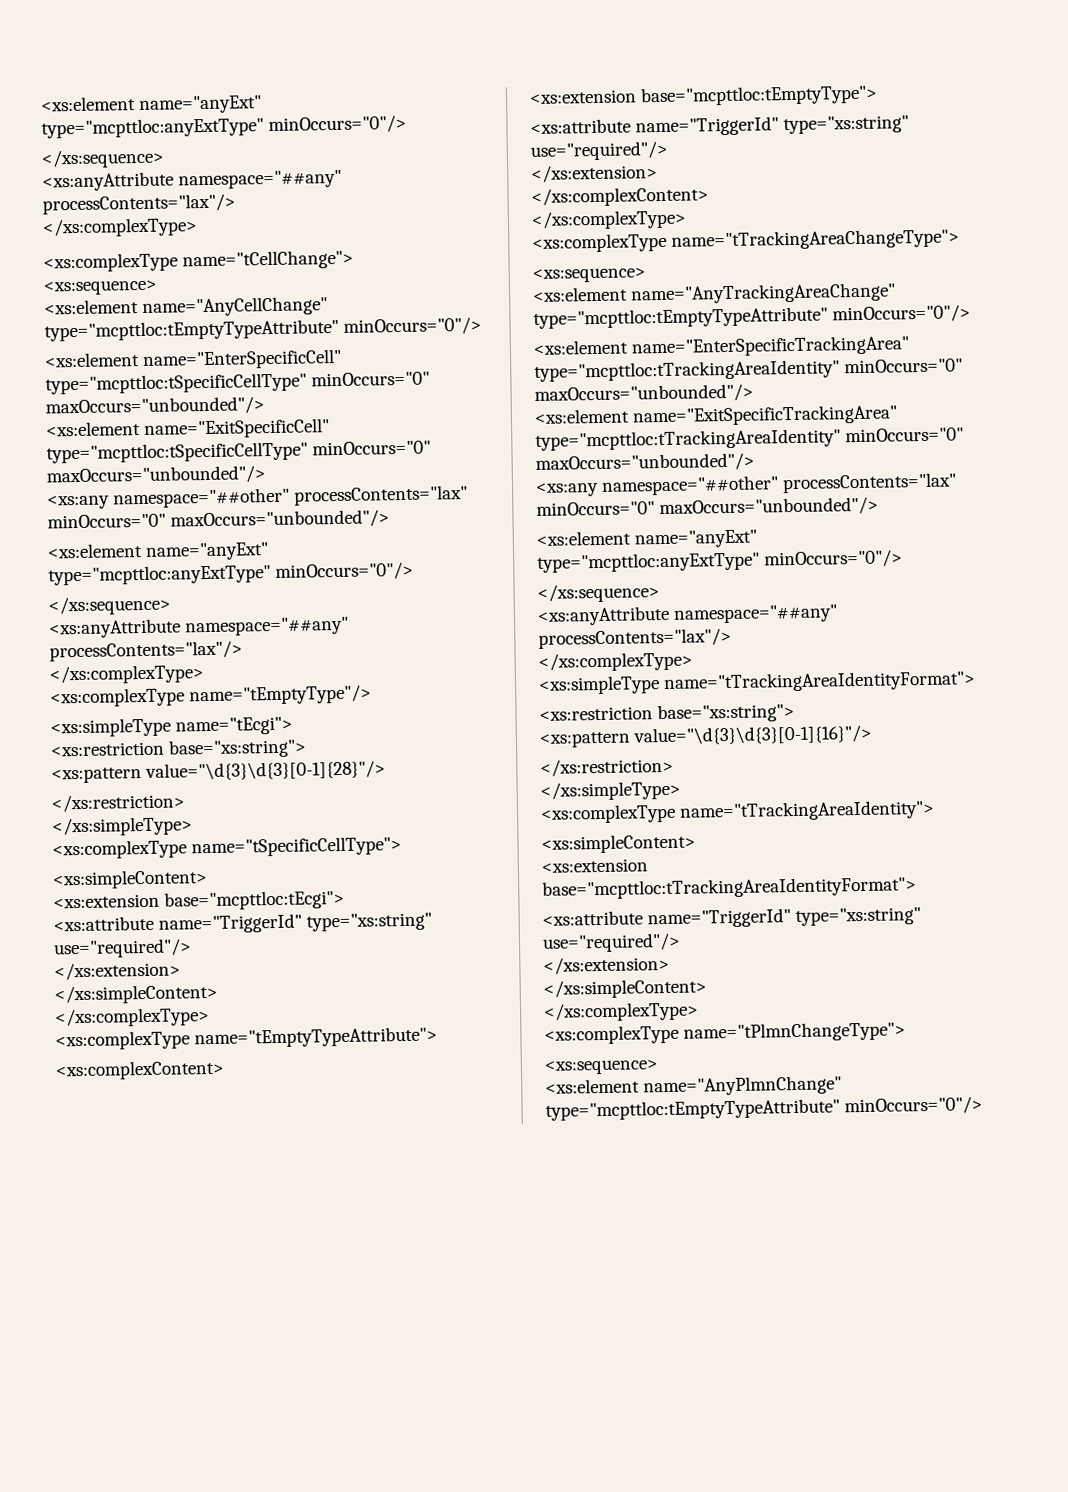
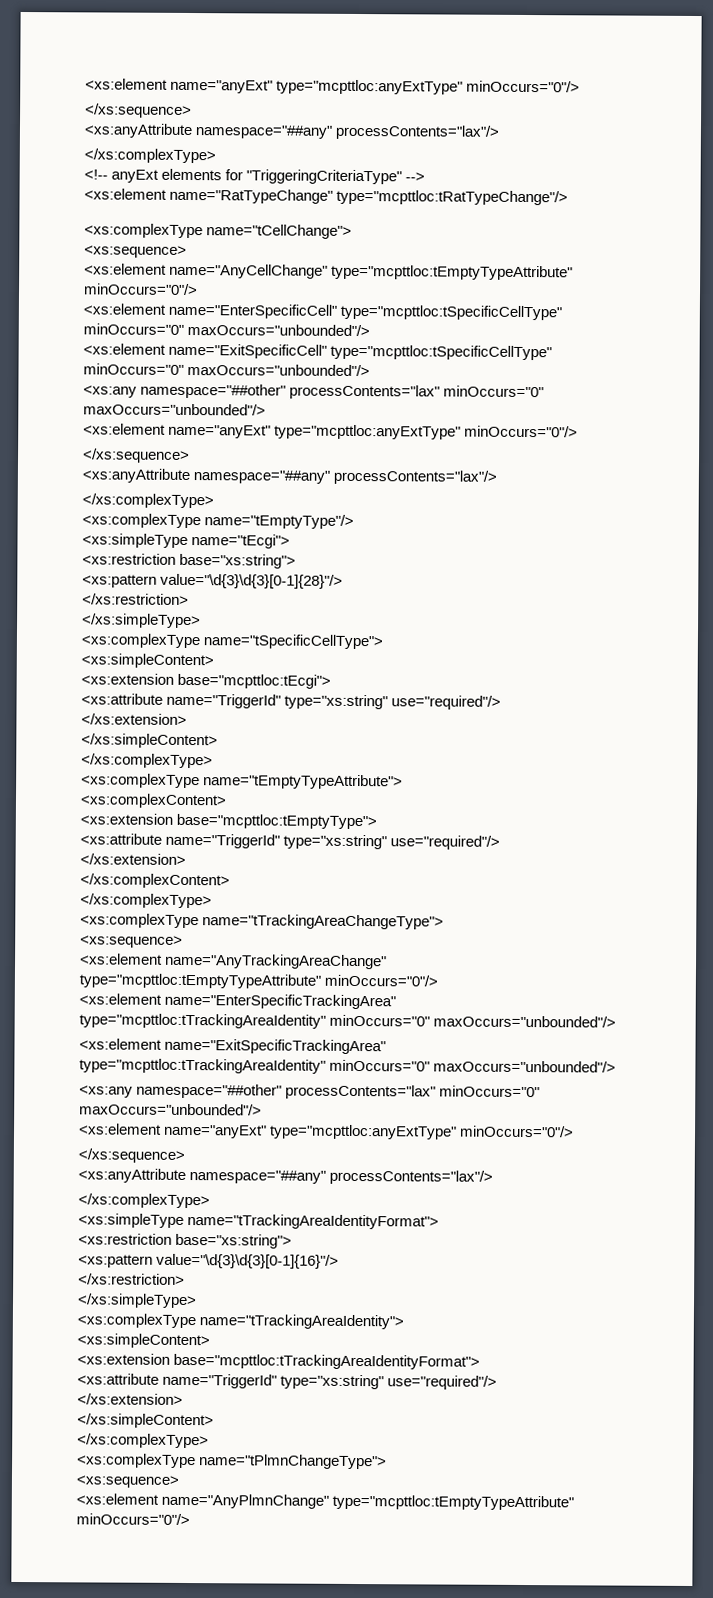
[40,95,263,114] [41,114,408,139] [41,148,165,169] [42,169,343,192] [42,193,236,215] [42,217,198,238] <xs:element name="anyExt" type="mcpttloc:anyExtType" minOccurs="0"/> // </xs:sequence> // <xs:anyAttribute namespace="##any" processContents="lax"/> // </xs:complexType> -> [85,78,581,95] [85,103,192,119] [84,123,500,140] [84,148,216,164] [84,168,426,185] [84,188,569,206] <xs:element name="anyExt" type="mcpttloc:anyExtType" minOccurs="0"/> // </xs:sequence> // <xs:anyAttribute namespace="##any" processContents="lax"/> // </xs:complexType> // <!-- anyExt elements for "TriggeringCriteriaType" --> // <xs:element name="RatTypeChange" type="mcpttloc:tRatTypeChange"/>

